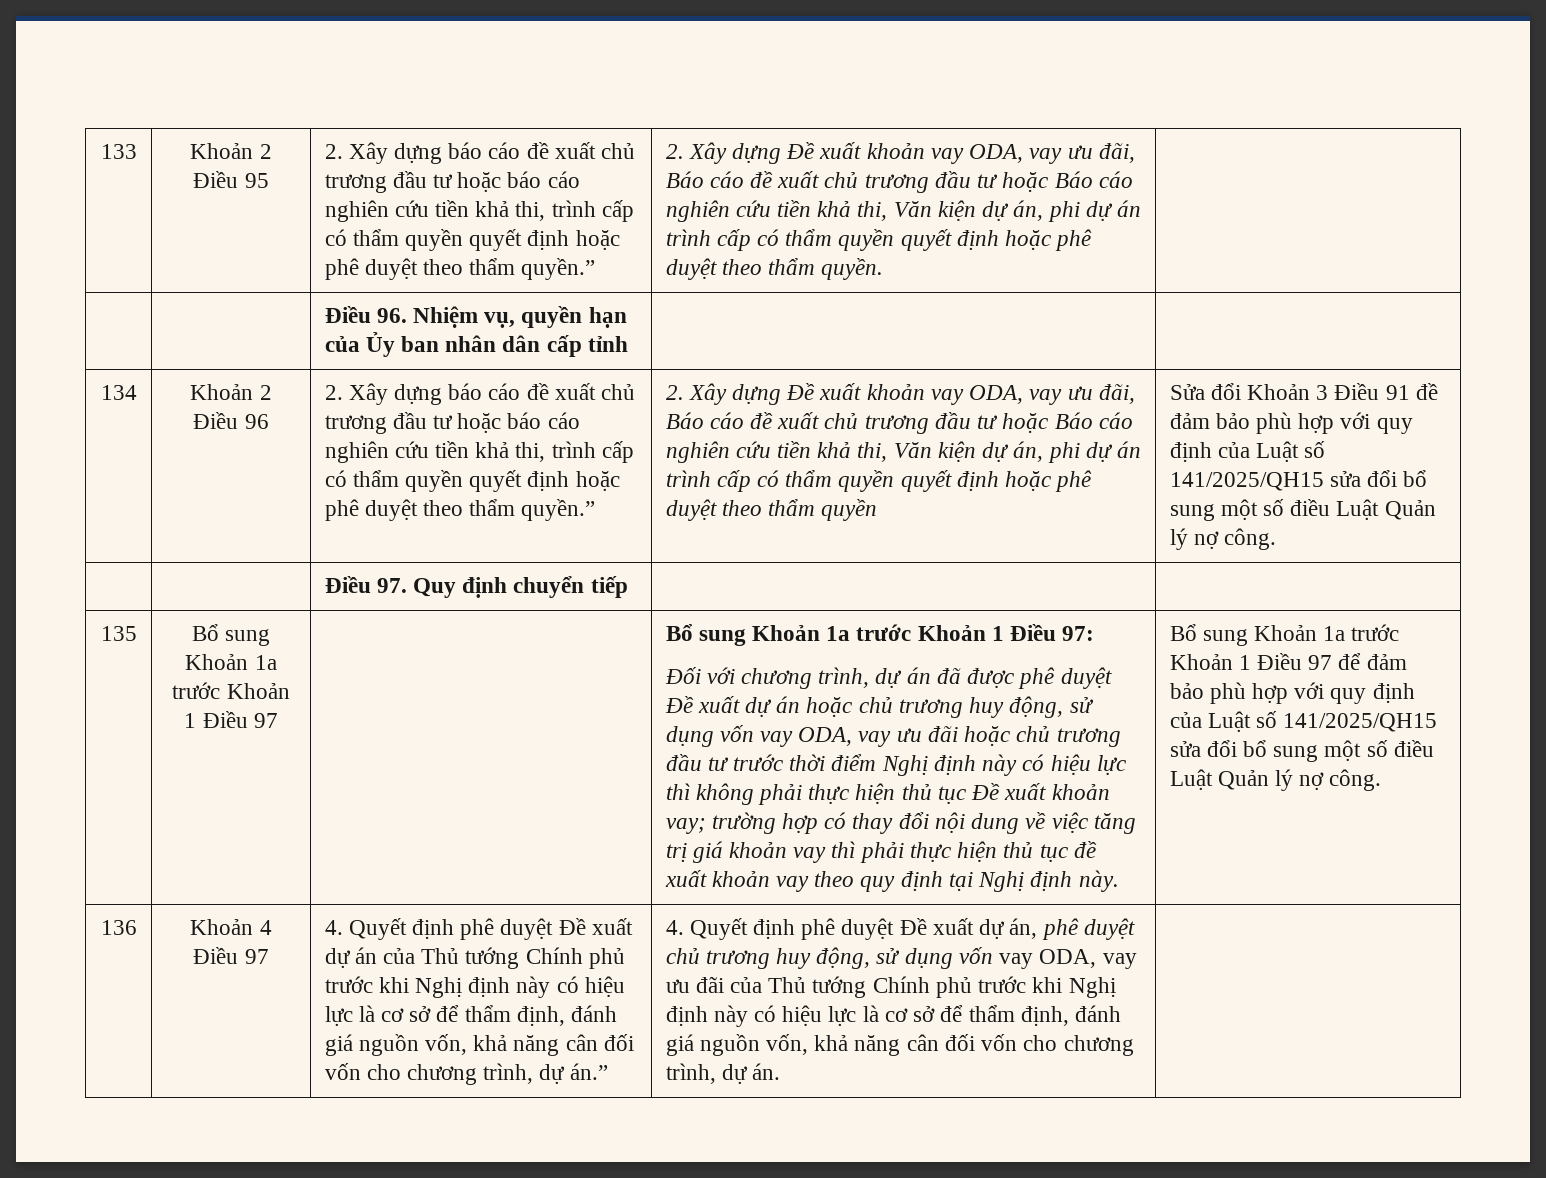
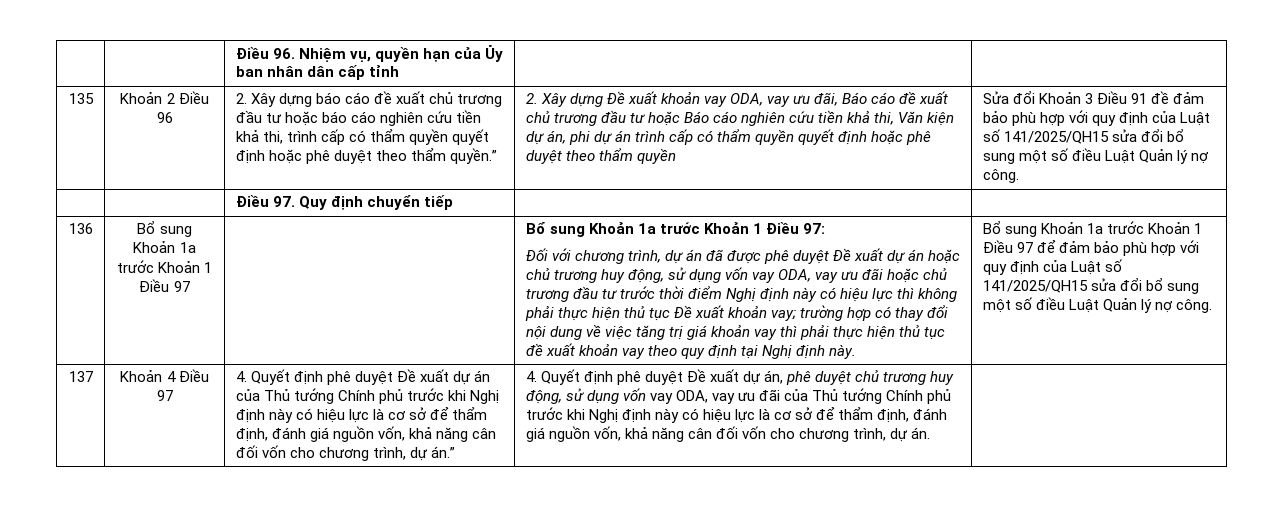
[100,144,137,159] [190,143,272,159] [193,171,269,188] [324,142,636,164] [324,171,580,193] [324,200,634,222] [324,229,620,251] [324,258,596,280] [665,142,1135,164] [665,171,1133,193] [665,200,1141,222] [665,229,1093,251] [665,258,884,280] 133 | Khoản 2 Điều 95 | 2. Xây dựng báo cáo đề xuất chủ trương đầu tư hoặc báo cáo nghiên cứu tiền khả thi, trình cấp có thẩm quyền quyết định hoặc phê duyệt theo thẩm quyền.” | 2. Xây dựng Đề xuất khoản vay ODA, vay ưu đãi, Báo cáo đề xuất chủ trương đầu tư hoặc Báo cáo nghiên cứu tiền khả thi, Văn kiện dự án, phi dự án trình cấp có thẩm quyền quyết định hoặc phê duyệt theo thẩm quyền. | // -> (235, 53) none
[100,385,137,400] 134 -> [68,93,94,104] 135
[100,626,137,641] 135 -> [68,223,93,234] 136
[100,920,137,935] 136 -> [68,371,93,382] 137

